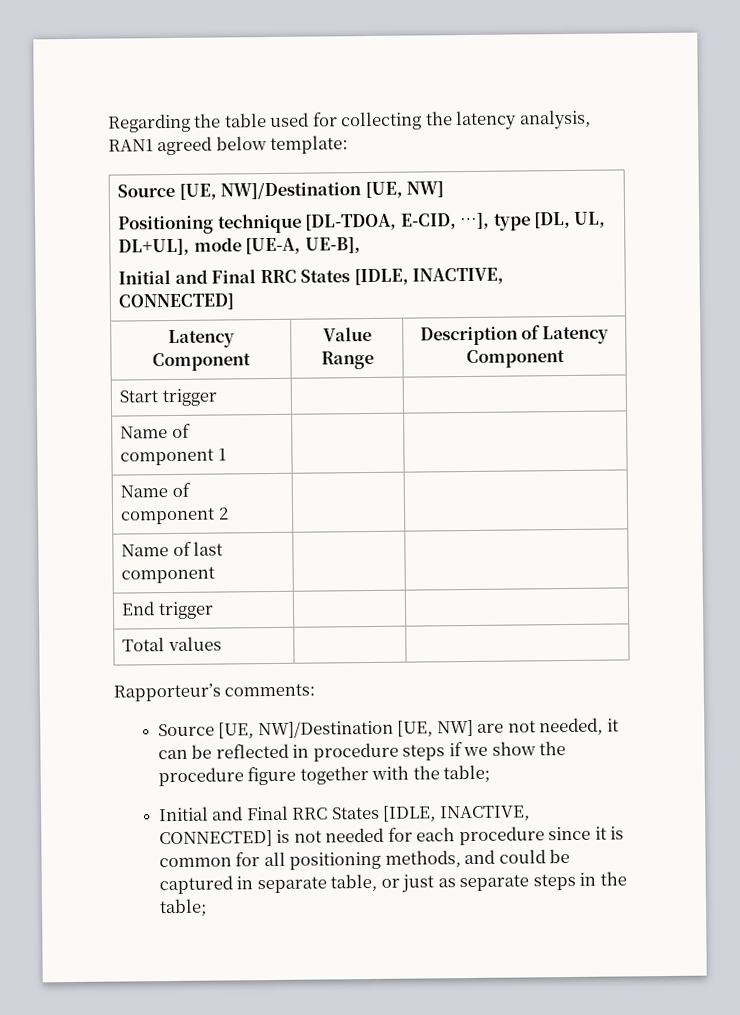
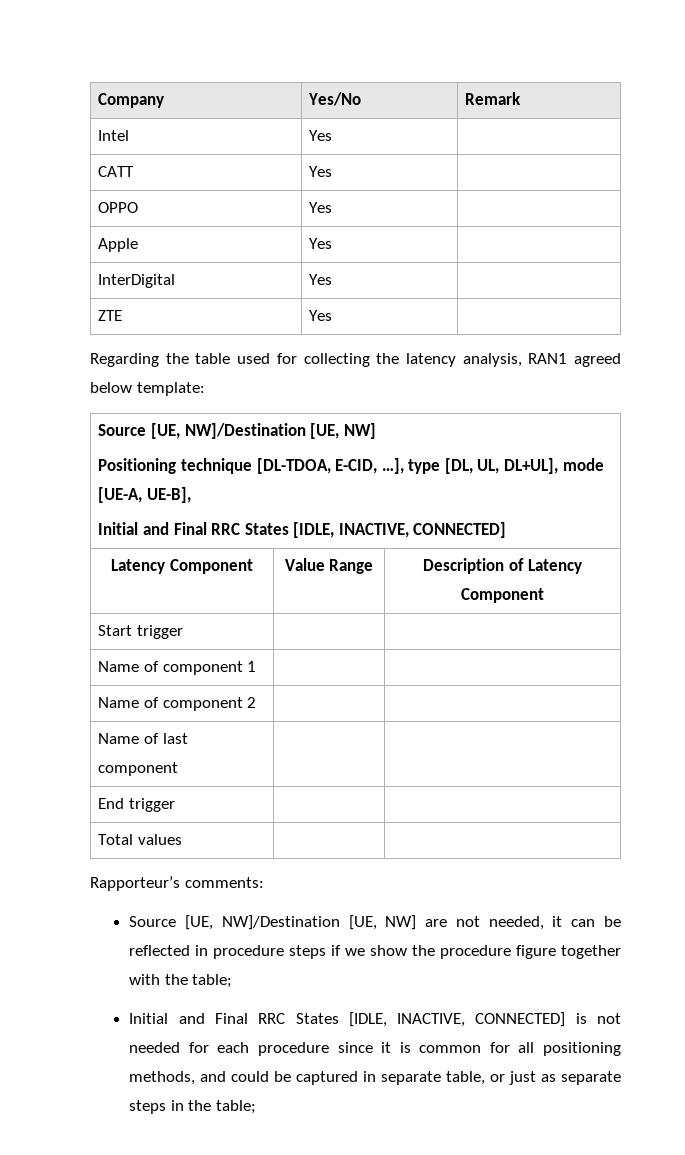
(108, 123) none -> [98,93,165,108] [308,92,362,106] [465,92,522,105] [98,130,130,141] [309,130,333,141] [98,166,135,177] [309,166,333,177] [98,202,139,213] [309,202,333,213] [98,238,139,252] [309,238,333,249] [98,274,176,288] [309,274,333,285] [98,310,123,321] [309,310,333,321] Company | Yes/No | Remark // Intel | Yes | // CATT | Yes | // OPPO | Yes | // Apple | Yes | // InterDigital | Yes | // ZTE | Yes | //

